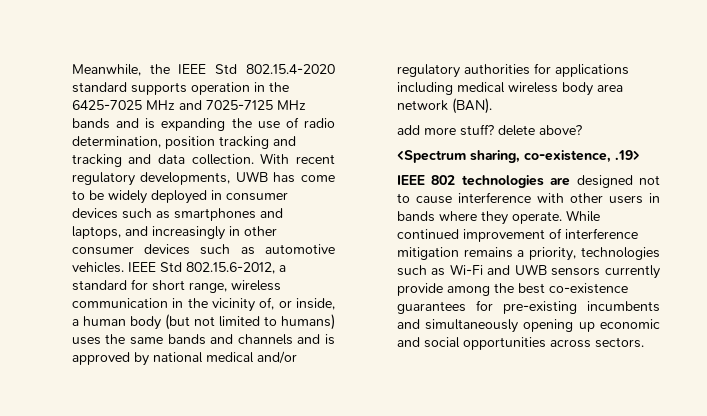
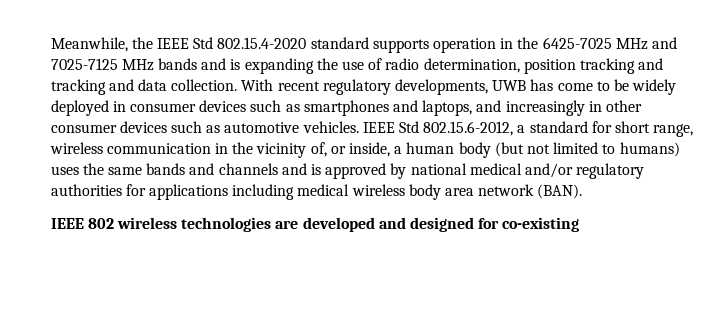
[396,124,582,136] [396,150,640,163] // add more stuff? delete above? // <Spectrum sharing, co-existence, .19> -> (583, 191) none
(456, 180) none -> [117,217,178,229] wireless
[576,175,660,188] [396,192,660,204] [396,210,600,225] [396,228,638,242] [396,247,660,261] [396,264,660,279] [396,283,628,296] [396,300,660,314] [396,319,660,333] [396,337,644,350] designed not to cause interference with other users in bands where they operate. While continued improvement of interference mitigation remains a priority, technologies such as Wi-Fi and UWB sensors currently provide among the best co-existence guarantees for pre-existing incumbents and simultaneously opening up economic and social opportunities across sectors. -> [302,217,580,232] developed and designed for co-existing

